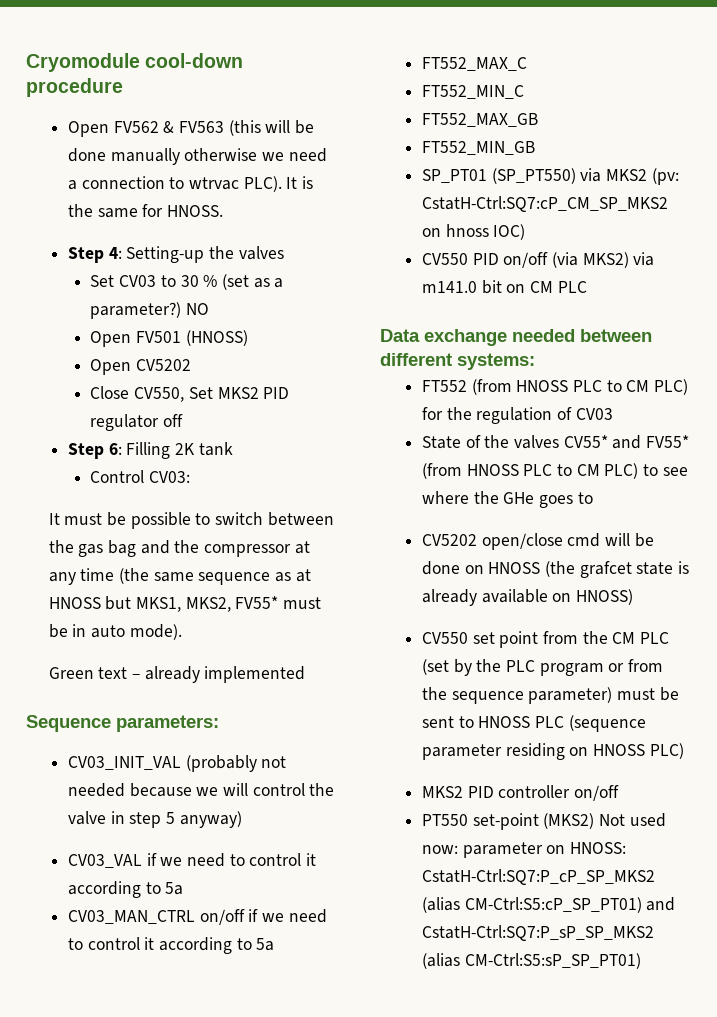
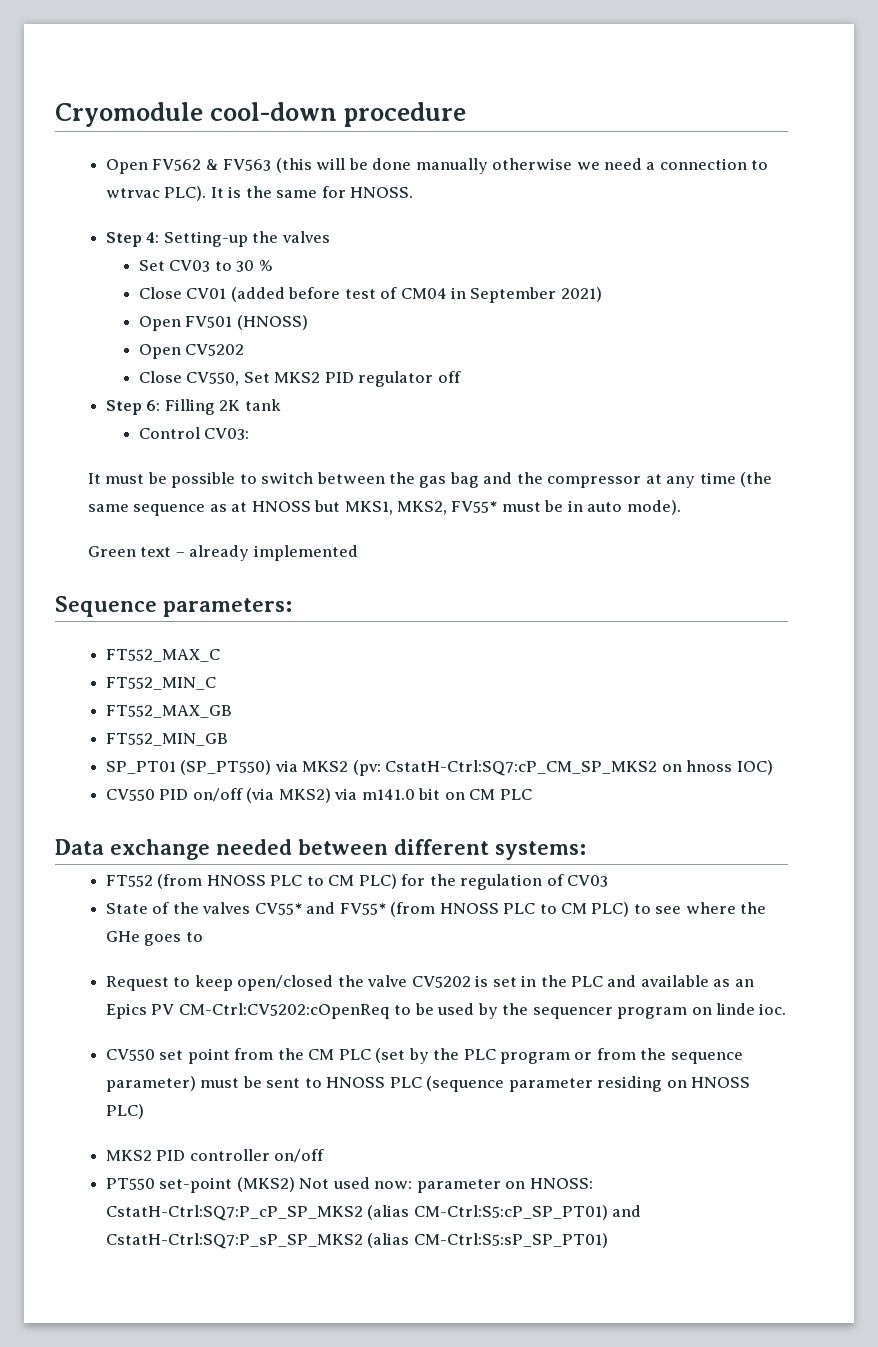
[222,274,284,290] [90,302,210,319] (set as a parameter?) NO -> [138,287,602,303] // Close CV01 (added before test of CM04 in September 2021)
[67,755,287,772] [67,783,335,797] [67,811,242,828] [67,853,317,868] [67,881,184,898] [67,909,327,925] [67,937,275,954] // CV03_INIT_VAL (probably not needed because we will control the valve in step 5 anyway) // CV03_VAL if we need to control it according to 5a // CV03_MAN_CTRL on/off if we need to control it according to 5a -> (292, 607) none
[421,533,654,550] [421,561,690,578] [421,589,634,606] CV5202 open/close cmd will be done on HNOSS (the grafcet state is already available on HNOSS) -> [105,975,754,991] [105,1003,787,1019] Request to keep open/closed the valve CV5202 is set in the PLC and available as an Epics PV CM-Ctrl:CV5202:cOpenReq to be used by the sequencer program on linde ioc.

